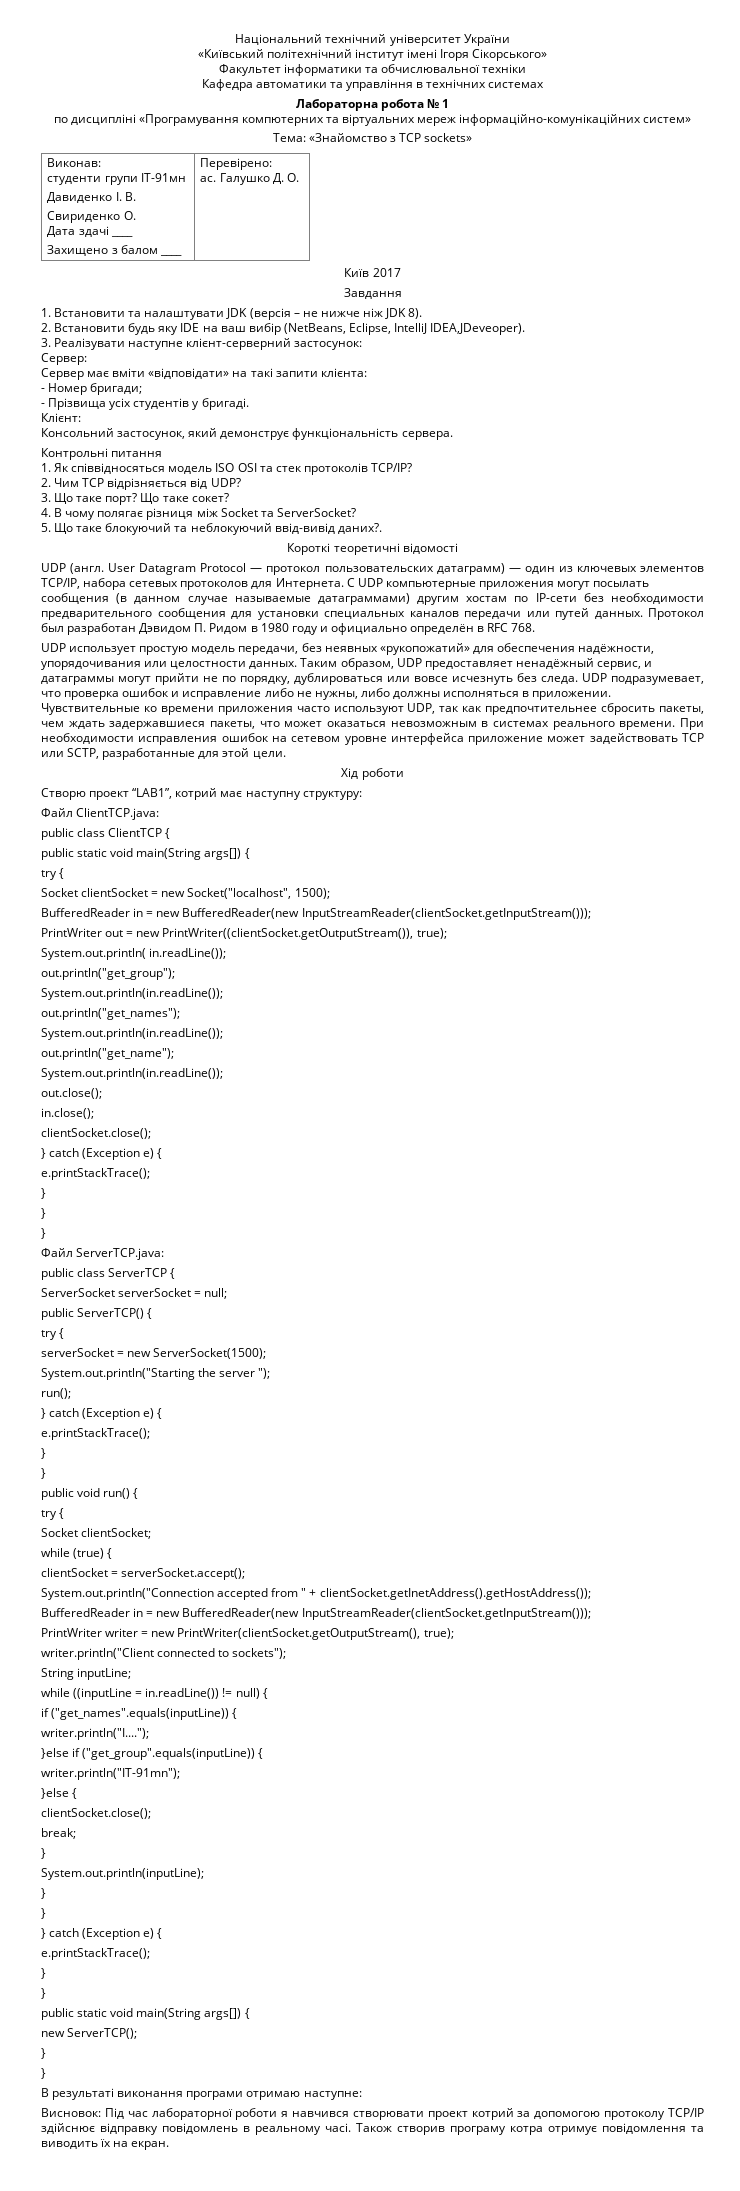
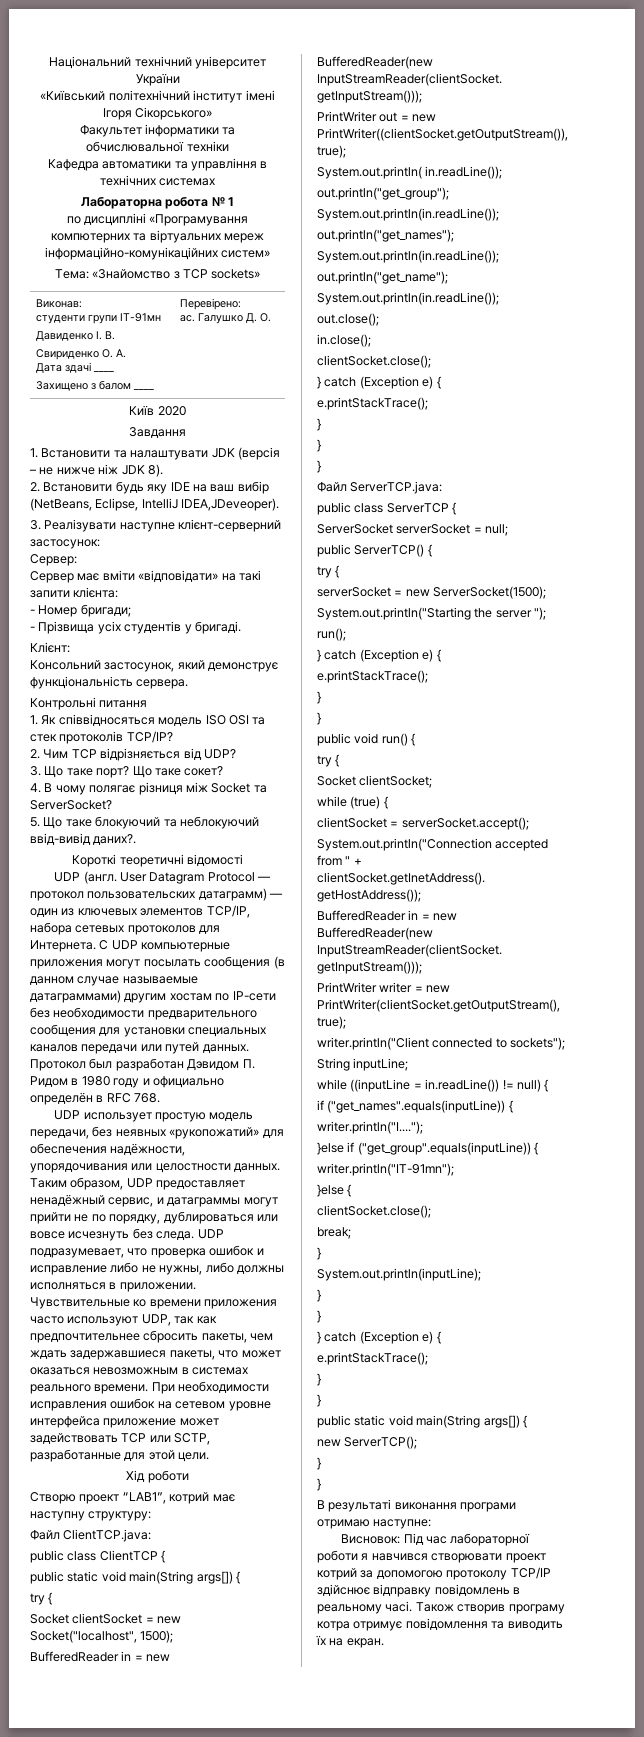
(136, 215) none -> [116,349,127,358] А.
[372,268,401,277] 2017 -> [157,406,186,416] 2020

